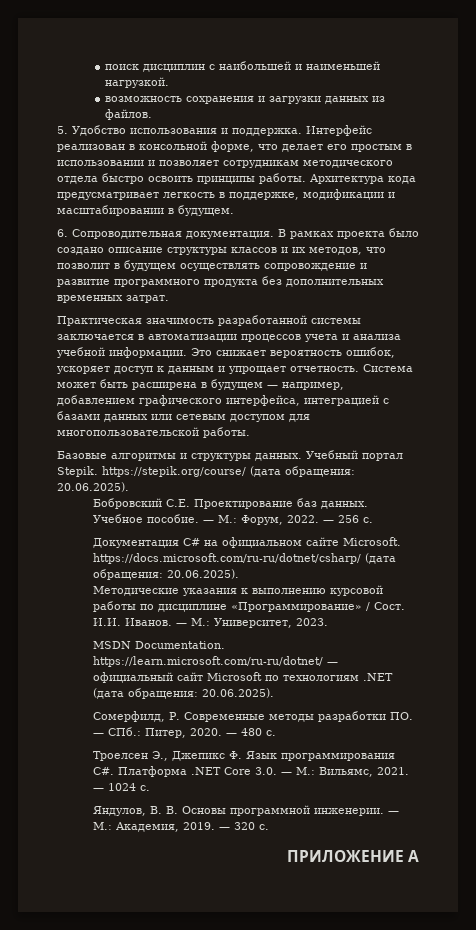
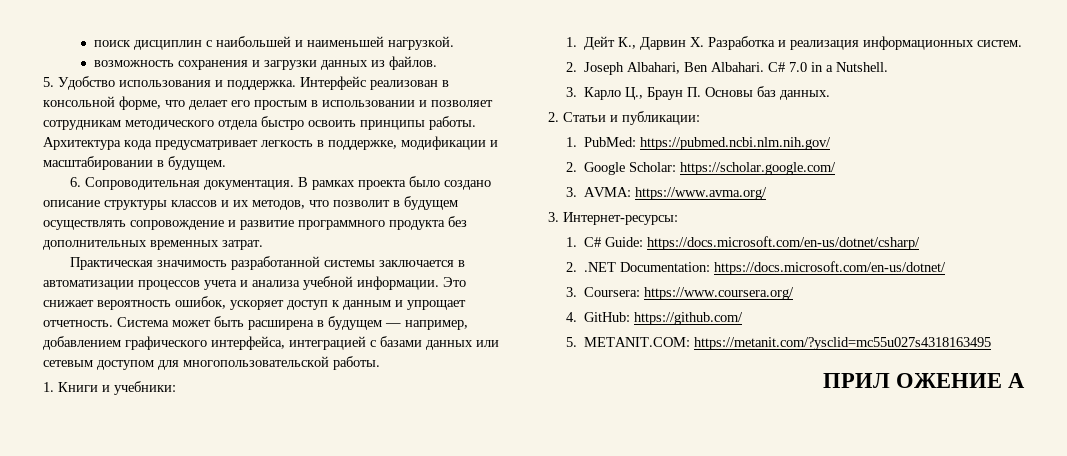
[57,450,403,461] [57,466,355,477] [57,482,129,492] [92,498,368,509] [92,514,373,525] [92,537,401,548] [92,553,396,564] [92,569,239,580] [92,585,383,596] [92,601,405,612] [92,618,328,628] [92,641,225,649] [92,656,338,667] [92,672,393,683] [92,688,274,699] [92,711,413,722] [92,727,276,738] [92,751,395,761] [92,766,409,777] [92,783,150,791] [92,805,399,816] [92,822,269,832] [286,850,404,862] Базовые алгоритмы и структуры данных. Учебный портал Stepik. https://stepik.org/course/ (дата обращения: 20.06.2025). // Бобровский С.Е. Проектирование баз данных. Учебное пособие. — М.: Форум, 2022. — 256 с. // Документация C# на официальном сайте Microsoft. https://docs.microsoft.com/ru-ru/dotnet/csharp/ (дата обращения: 20.06.2025). // Методические указания к выполнению курсовой работы по дисциплине «Программирование» / Сост. И.И. Иванов. — М.: Университет, 2023. // MSDN Documentation. https://learn.microsoft.com/ru-ru/dotnet/ — официальный сайт Microsoft по технологиям .NET (дата обращения: 20.06.2025). // Сомерфилд, Р. Современные методы разработки ПО. — СПб.: Питер, 2020. — 480 с. // Троелсен Э., Джепикс Ф. Язык программирования C#. Платформа .NET Core 3.0. — М.: Вильямс, 2021. — 1024 с. // Яндулов, В. В. Основы программной инженерии. — М.: Академия, 2019. — 320 с. // ПРИЛОЖЕНИЕ -> [43,381,176,395] [565,36,1022,50] [565,62,888,75] [565,86,830,100] [548,111,700,125] [565,137,831,150] [565,162,836,175] [565,187,767,200] [548,212,678,225] [565,236,920,250] [565,261,946,275] [565,287,794,300] [565,312,743,325] [565,337,991,350] [822,373,1002,388] 1. Книги и учебники: // 1. Дейт К., Дарвин Х. Разработка и реализация информационных систем. // 2. Joseph Albahari, Ben Albahari. C# 7.0 in a Nutshell. // 3. Карло Ц., Браун П. Основы баз данных. // 2. Статьи и публикации: // 1. PubMed: https://pubmed.ncbi.nlm.nih.gov/ // 2. Google Scholar: https://scholar.google.com/ // 3. AVMA: https://www.avma.org/ // 3. Интернет-ресурсы: // 1. C# Guide: https://docs.microsoft.com/en-us/dotnet/csharp/ // 2. .NET Documentation: https://docs.microsoft.com/en-us/dotnet/ // 3. Coursera: https://www.coursera.org/ // 4. GitHub: https://github.com/ // 5. METANIT.COM: https://metanit.com/?ysclid=mc55u027s4318163495 // ПРИЛ ОЖЕНИЕ

